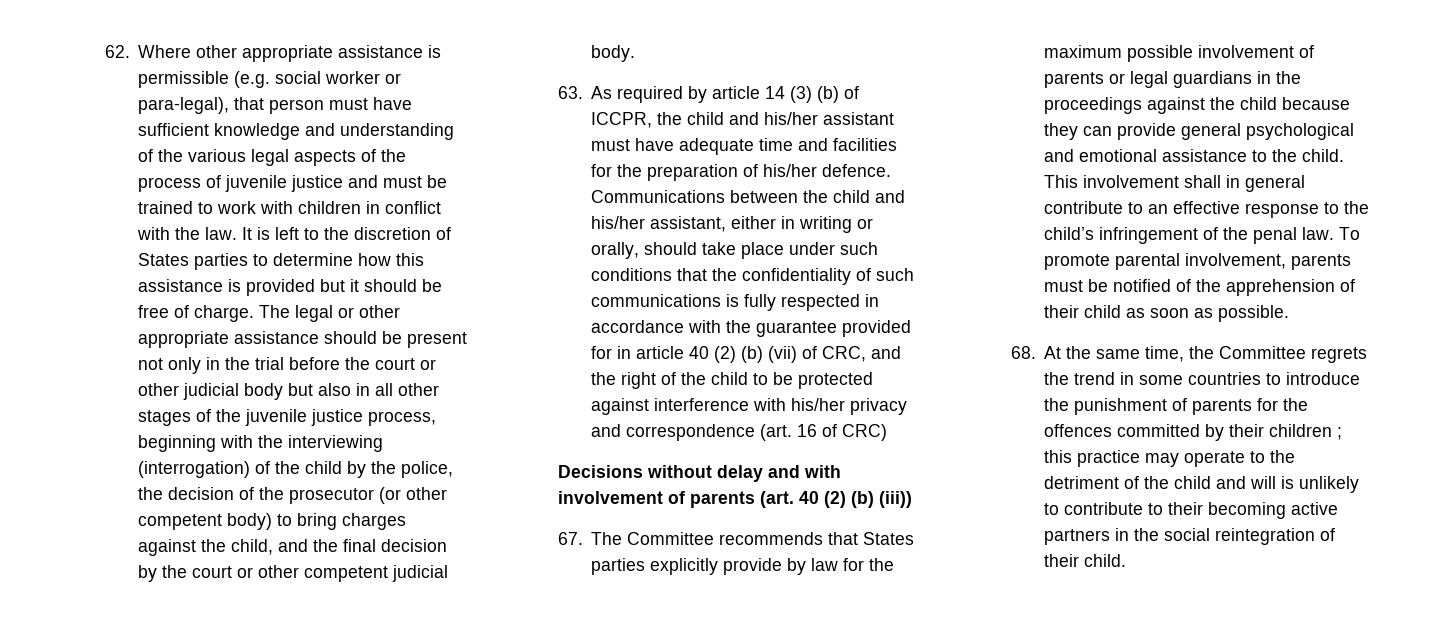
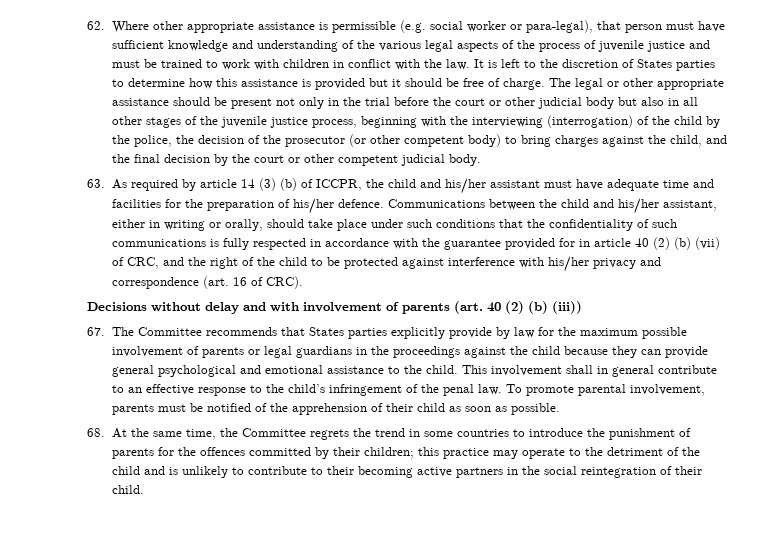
[842,424,888,441] CRC) -> [265,276,303,289] CRC).
[1269,424,1343,440] children ; -> [363,447,414,459] children;
[1250,476,1277,489] will -> (165, 470) none

